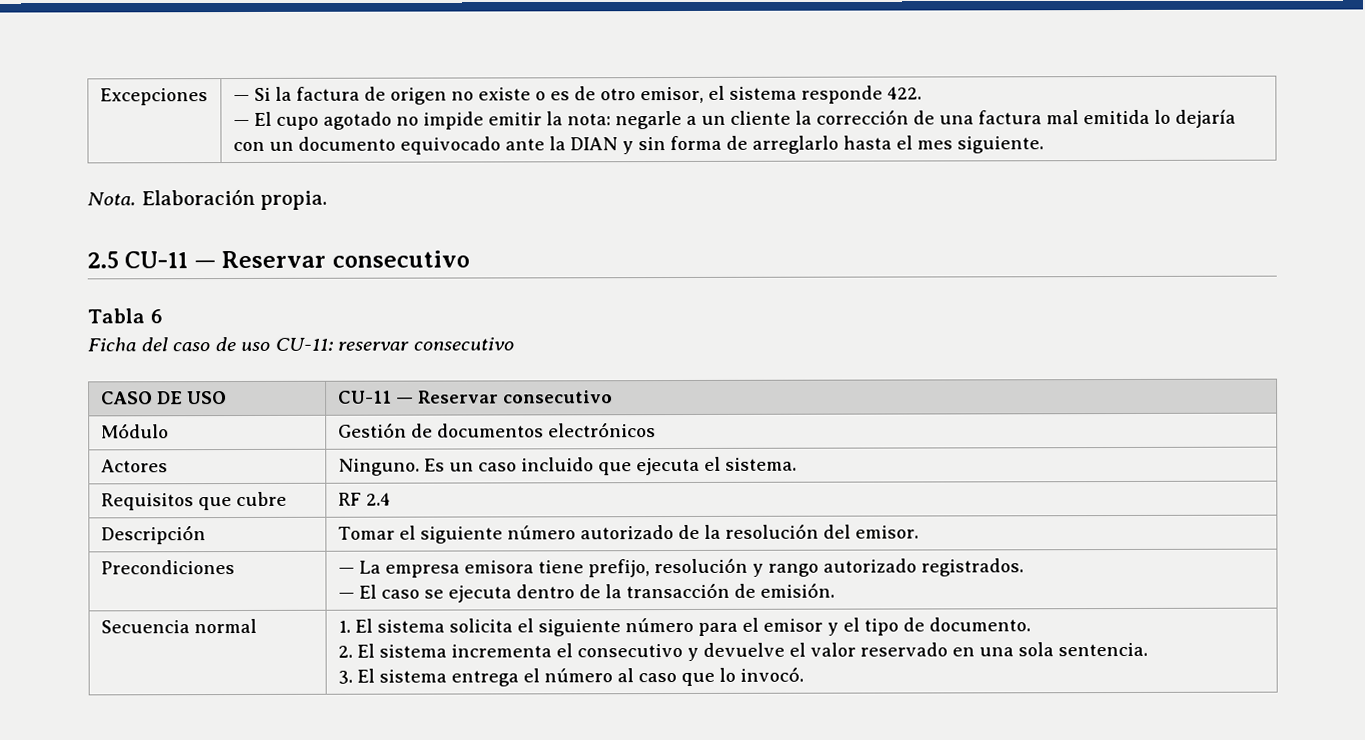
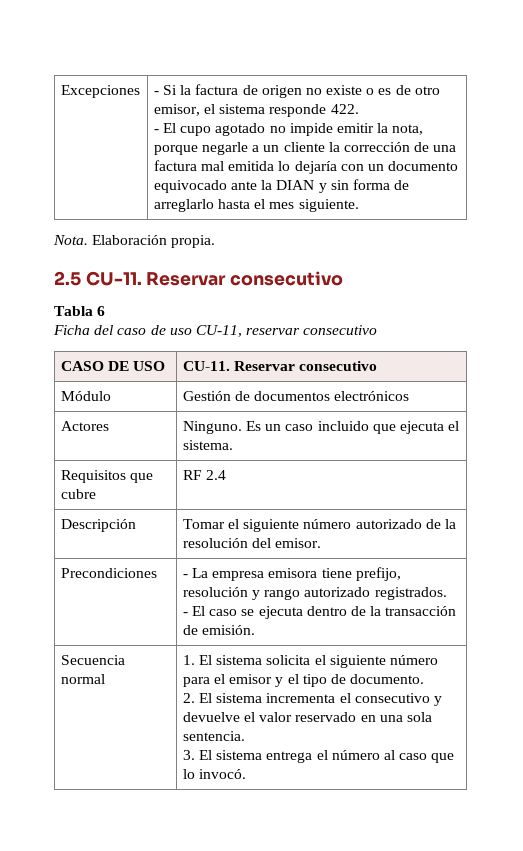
[232,94,250,102] — -> [153,91,159,95] -
[232,119,250,127] — -> [153,129,159,133] -
[566,113,611,126] nota: -> [392,124,424,135] [153,145,198,155] nota, porque
[124,251,216,269] CU-11 — -> [85,271,142,286] CU-11.
[274,337,333,351] CU-11: -> [195,325,242,337] CU-11,
[337,390,414,404] CU-11 — -> [182,361,230,371] CU-11.
[337,567,355,574] — -> [182,574,188,578] -
[337,592,355,599] — -> [182,612,188,616] -

